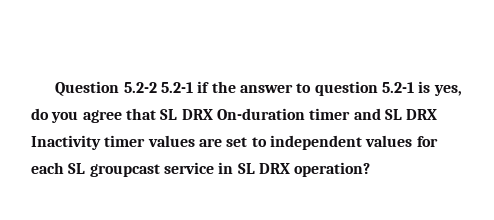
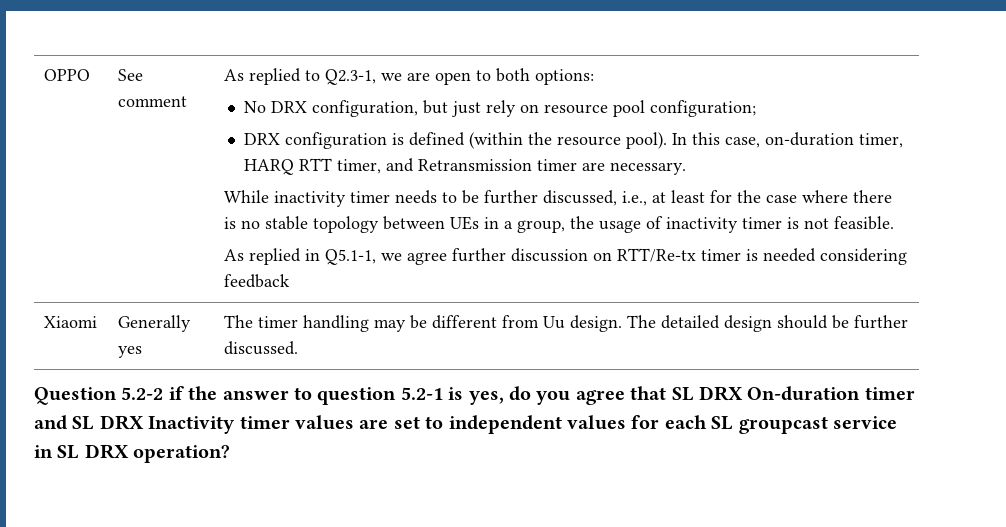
(55, 88) none -> [44,69,91,81] [118,69,144,81] [118,96,188,107] [224,68,595,85] [244,100,757,117] [244,132,904,149] [244,158,687,175] [224,190,893,207] [224,216,895,233] [224,248,908,265] [224,274,291,288] [44,316,98,328] [118,315,192,332] [118,346,143,358] [224,315,909,332] [224,341,299,355] OPPO | See comment | As replied to Q2.3-1, we are open to both options: // No DRX configuration, but just rely on resource pool configuration; // DRX configuration is defined (within the resource pool). In this case, on-duration timer, HARQ RTT timer, and Retransmission timer are necessary. // While inactivity timer needs to be further discussed, i.e., at least for the case where there is no stable topology between UEs in a group, the usage of inactivity timer is not feasible. // As replied in Q5.1-1, we agree further discussion on RTT/Re-tx timer is needed considering feedback // Xiaomi | Generally yes | The timer handling may be different from Uu design. The detailed design should be further discussed. //
[161,82,194,93] 5.2-1 -> (164, 393) none

